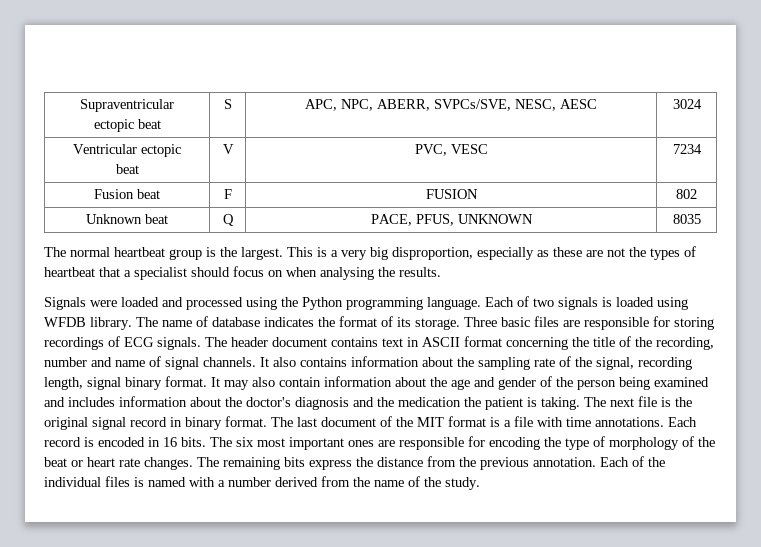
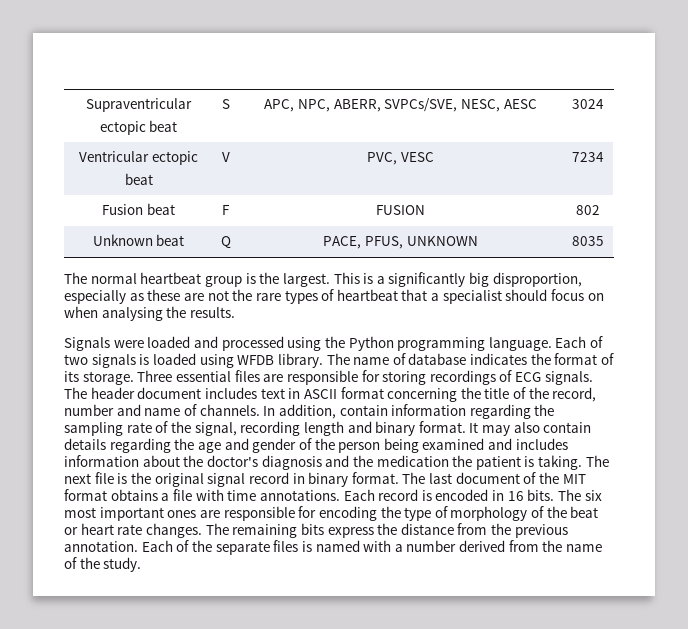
[341,250,367,260] very -> [388,272,466,287] significantly
(646, 252) none -> [255,293,281,301] rare
[501,317,530,327] basic -> [175,371,231,382] essential
[331,337,378,347] contains -> [204,387,257,399] includes
[656,337,714,350] recording, -> [552,387,597,402] record,
[165,356,453,370] signal channels. It also contains information about -> [199,404,531,419] channels. In addition, contain information regarding
[44,377,121,390] length, signal -> [303,421,372,436] length and
[324,376,426,387] information about -> [64,438,171,453] details regarding
[490,417,500,427] is -> [110,489,158,501] obtains
[44,477,101,487] individual -> [215,541,270,555] separate

